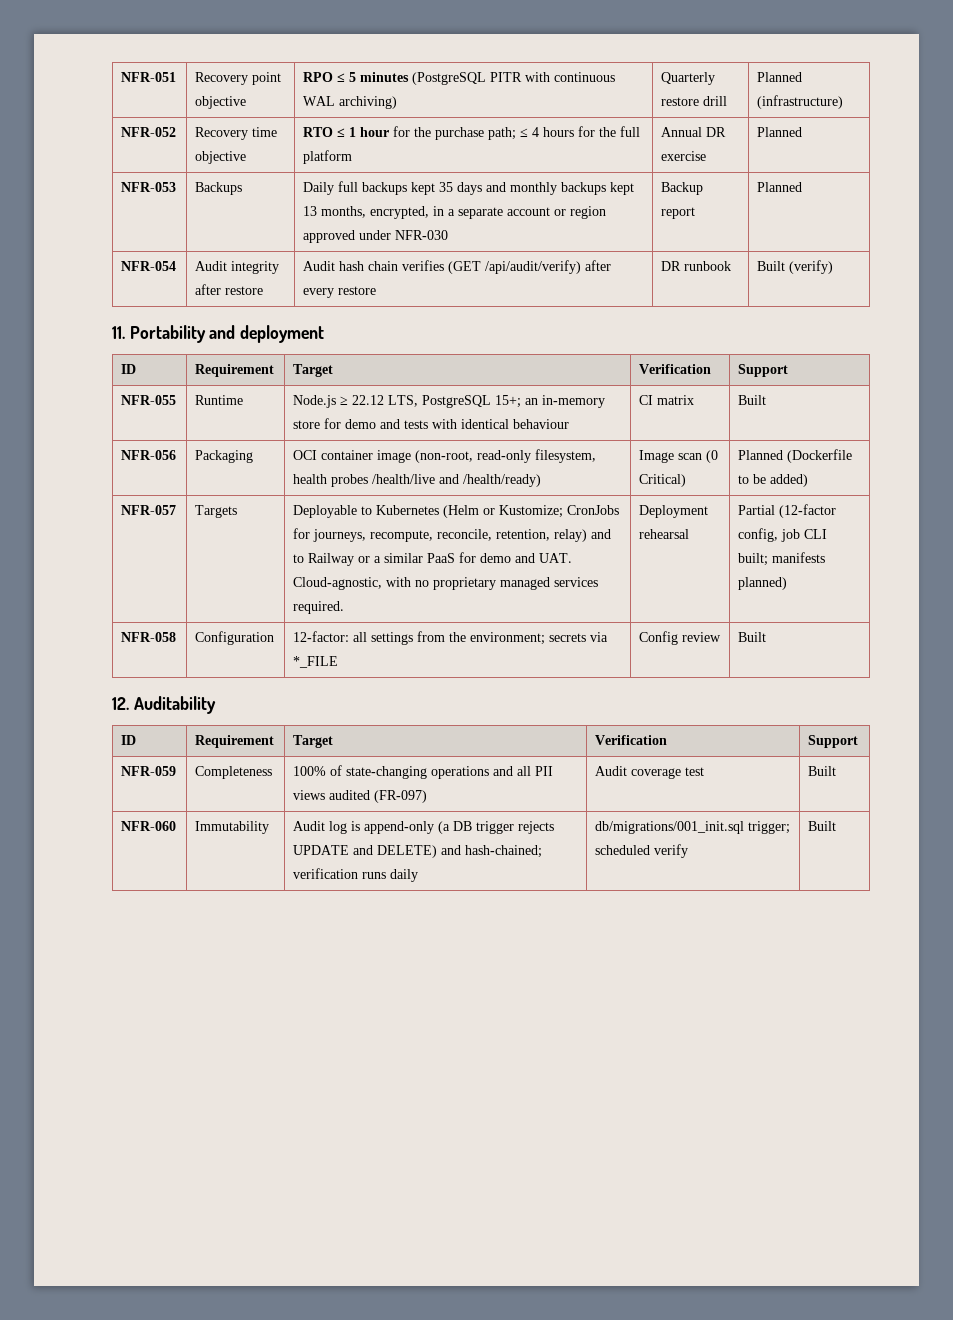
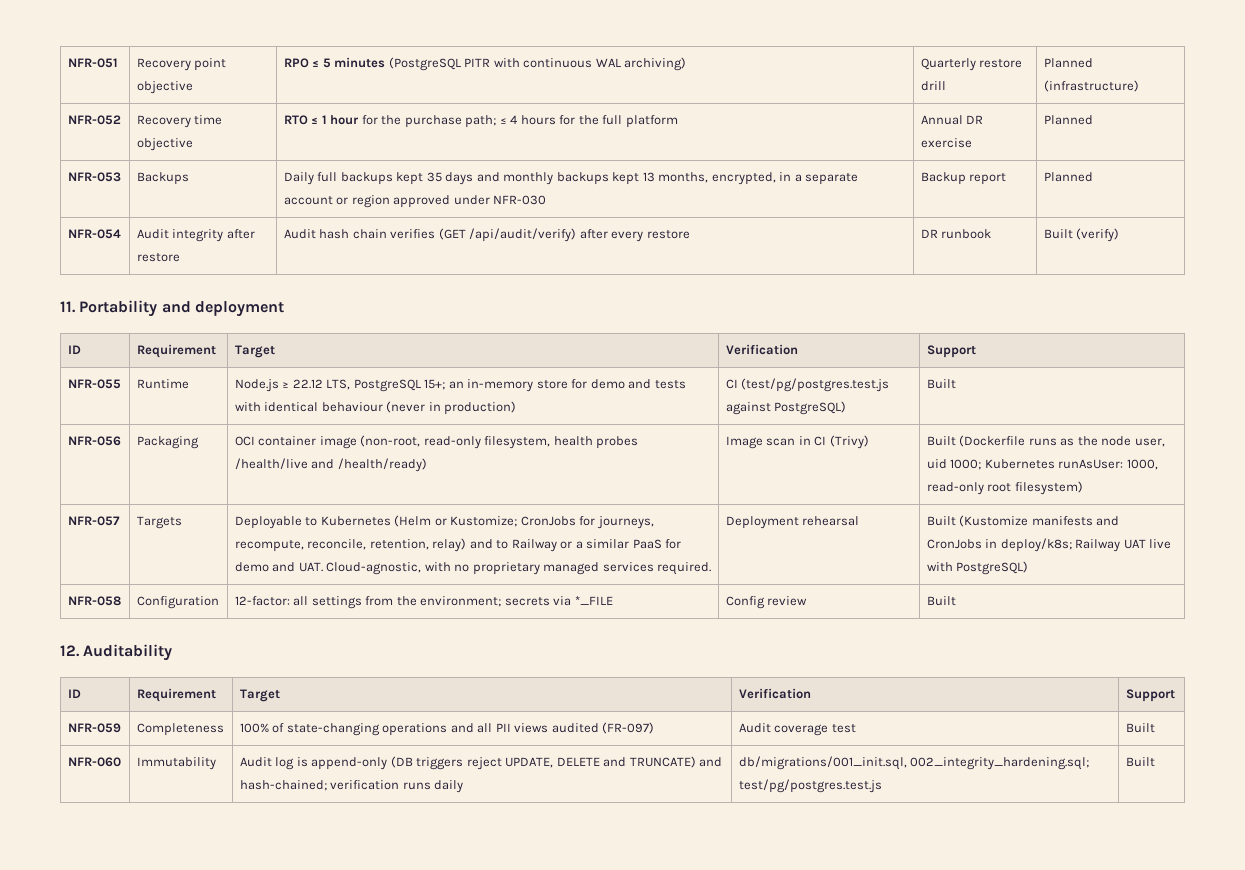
[639,395,695,405] | CI matrix -> [386,401,517,415] [725,378,890,392] [725,401,847,415] (never in production) | CI (test/pg/postgres.test.js against PostgreSQL)
[706,450,719,463] [639,474,687,487] [738,449,853,463] [738,474,809,487] (0 Critical) | Planned (Dockerfile to be added) -> [798,435,869,449] [926,435,1165,447] [926,459,1158,470] [926,481,1083,495] in CI (Trivy) | Built (Dockerfile runs as the node user, uid 1000; Kubernetes runAsUser: 1000, read-only root filesystem)
[738,504,837,518] [738,528,828,542] [738,552,826,566] [738,577,788,590] Partial (12-factor config, job CLI built; manifests planned) -> [926,515,1120,527] [926,538,1172,552] [926,561,1029,575] Built (Kustomize manifests and CronJobs in deploy/k8s; Railway UAT live with PostgreSQL)
[438,821,555,834] [293,845,438,858] (a DB trigger rejects UPDATE and DELETE) -> [390,756,696,770] (DB triggers reject UPDATE, DELETE and TRUNCATE)
[595,821,791,834] [595,844,689,858] db/migrations/001_init.sql trigger; scheduled verify -> [738,756,1090,770] [738,779,882,793] db/migrations/001_init.sql, 002_integrity_hardening.sql; test/pg/postgres.test.js

